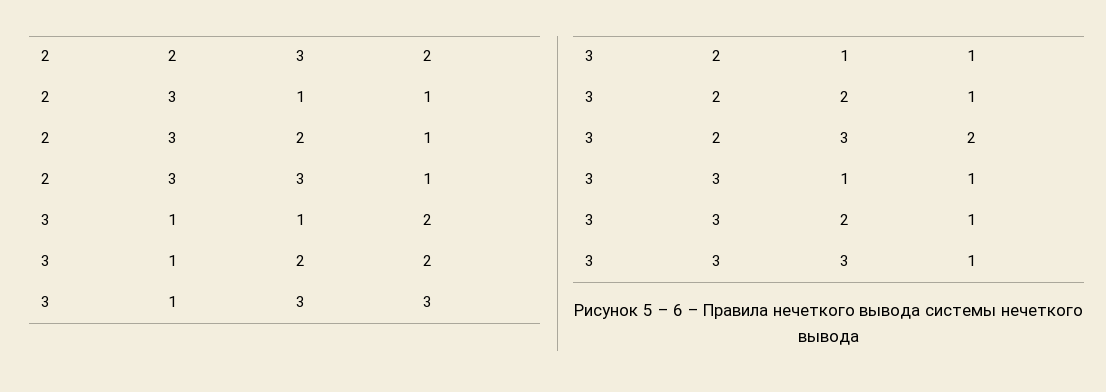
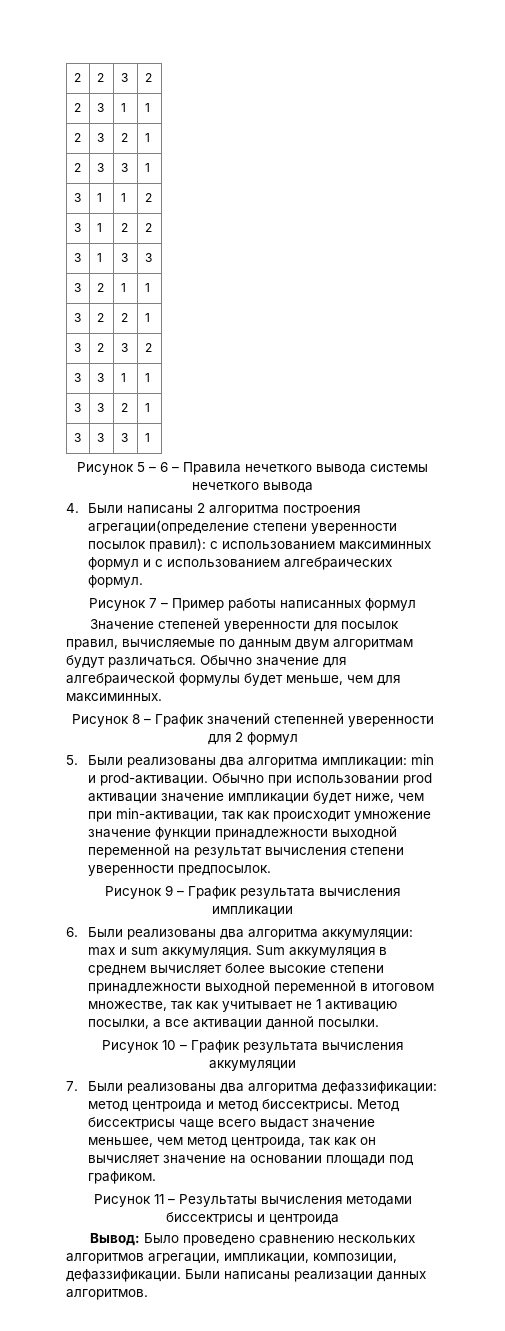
(859, 339) none -> [66,503,360,516] [87,520,397,534] [87,538,431,552] [87,557,392,570] [87,575,143,588] [89,598,416,611] [89,618,399,632] [66,639,413,650] [66,655,346,668] [66,672,400,686] [66,693,162,702] [71,713,434,727] [207,732,298,745] [66,754,434,768] [87,773,432,786] [87,791,424,804] [87,808,431,822] [87,826,397,840] [87,844,404,858] [87,865,271,876] [105,885,400,899] [212,906,293,917] [66,927,413,940] [87,945,387,958] [87,963,384,976] [87,980,434,994] [87,999,397,1012] [87,1016,379,1030] [102,1040,403,1053] [209,1060,296,1071] [66,1081,437,1094] [87,1099,400,1112] [87,1117,375,1130] [87,1137,376,1148] [87,1155,414,1166] [87,1171,156,1184] [93,1194,412,1207] [166,1212,339,1225] [89,1233,415,1246] [66,1253,397,1264] [66,1269,426,1282] [66,1289,148,1300] // 4. Были написаны 2 алгоритма построения агрегации(определение степени уверенности посылок правил): с использованием максиминных формул и с использованием алгебраических формул. // Рисунок 7 – Пример работы написанных формул // Значение степеней уверенности для посылок правил, вычисляемые по данным двум алгоритмам будут различаться. Обычно значение для алгебраической формулы будет меньше, чем для максиминных. // Рисунок 8 – График значений степенней уверенности для 2 формул // 5. Были реализованы два алгоритма импликации: min и prod-активации. Обычно при использовании prod активации значение импликации будет ниже, чем при min-активации, так как происходит умножение значение функции принадлежности выходной переменной на результат вычисления степени уверенности предпосылок. // Рисунок 9 – График результата вычисления импликации // 6. Были реализованы два алгоритма аккумуляции: max и sum аккумуляция. Sum аккумуляция в среднем вычисляет более высокие степени принадлежности выходной переменной в итоговом множестве, так как учитывает не 1 активацию посылки, а все активации данной посылки. // Рисунок 10 – График результата вычисления аккумуляции // 7. Были реализованы два алгоритма дефаззификации: метод центроида и метод биссектрисы. Метод биссектрисы чаще всего выдаст значение меньшее, чем метод центроида, так как он вычисляет значение на основании площади под графиком. // Рисунок 11 – Результаты вычисления методами биссектрисы и центроида // Вывод: Было проведено сравнению нескольких алгоритмов агрегации, импликации, композиции, дефаззификации. Были написаны реализации данных алгоритмов.

